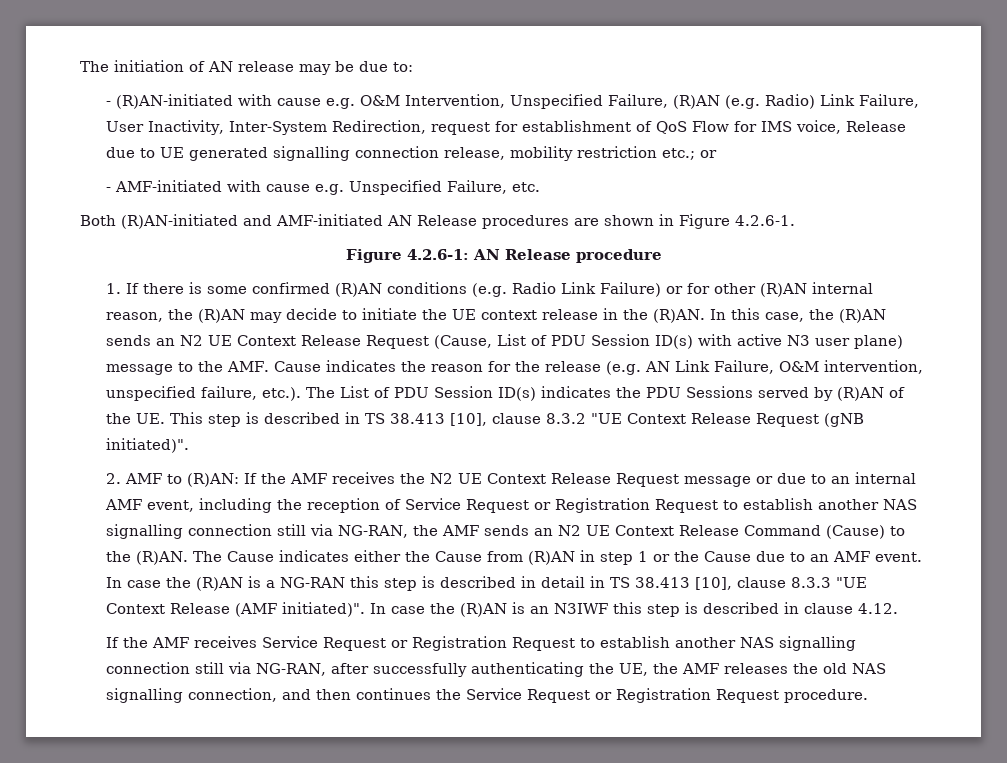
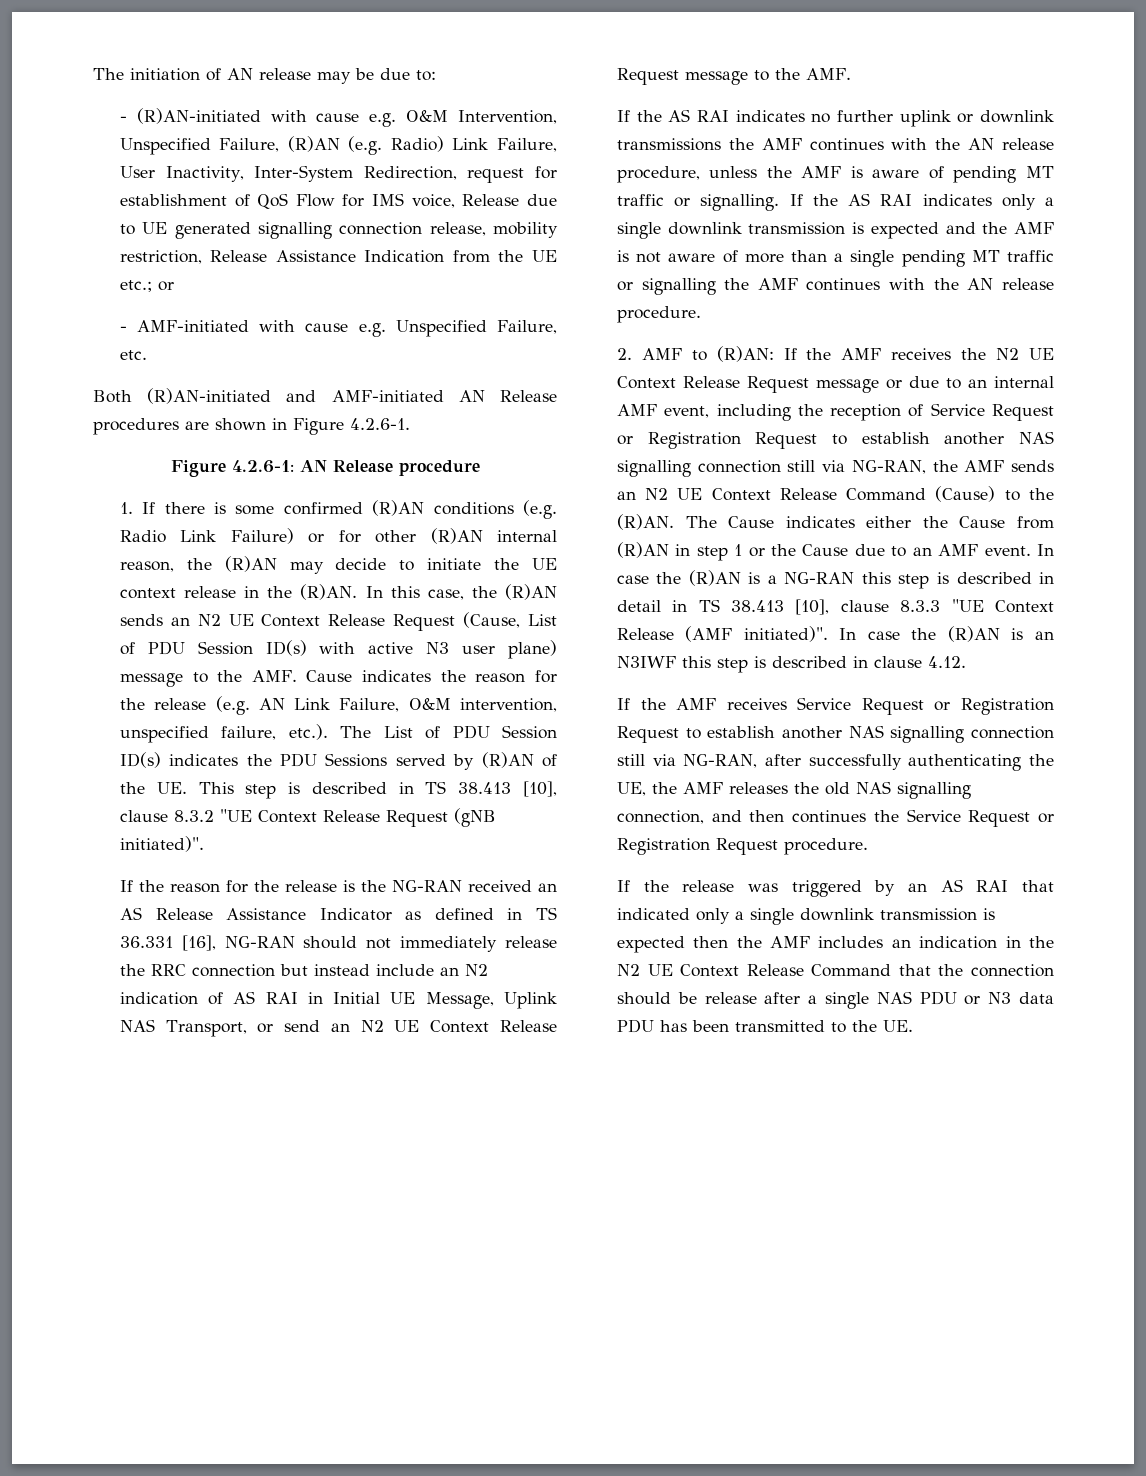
[577,146,658,158] restriction -> [119,250,557,264] restriction, Release Assistance Indication from the UE
(190, 445) none -> [119,880,557,893] [119,907,557,921] [119,935,557,952] [119,964,488,977] [119,991,557,1009] [119,1019,557,1037] [616,68,851,85] [616,109,1054,127] [616,138,1054,151] [616,166,1054,183] [616,193,1054,211] [616,222,1054,239] [616,250,1054,267] [616,278,1054,295] [616,306,701,323] // If the reason for the release is the NG-RAN received an AS Release Assistance Indicator as defined in TS 36.331 [16], NG-RAN should not immediately release the RRC connection but instead include an N2 indication of AS RAI in Initial UE Message, Uplink NAS Transport, or send an N2 UE Context Release Request message to the AMF. // If the AS RAI indicates no further uplink or downlink transmissions the AMF continues with the AN release procedure, unless the AMF is aware of pending MT traffic or signalling. If the AS RAI indicates only a single downlink transmission is expected and the AMF is not aware of more than a single pending MT traffic or signalling the AMF continues with the AN release procedure.
(869, 696) none -> [616,879,1054,897] [616,908,995,925] [616,936,1054,953] [616,964,1054,977] [616,991,1054,1009] [616,1019,913,1033] // If the release was triggered by an AS RAI that indicated only a single downlink transmission is expected then the AMF includes an indication in the N2 UE Context Release Command that the connection should be release after a single NAS PDU or N3 data PDU has been transmitted to the UE.

